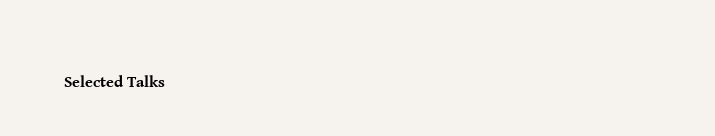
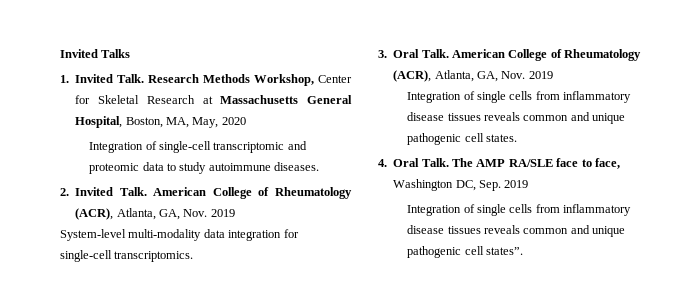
[64,75,124,87] Selected -> [60,49,98,58] Invited
(166, 81) none -> [60,74,352,86] [75,95,352,104] [75,116,246,128] [89,141,307,153] [89,162,320,174] [60,187,352,199] [75,208,235,220] [60,229,299,241] [60,250,194,262] [378,49,642,61] [393,70,553,82] [407,91,632,103] [407,112,626,124] [407,133,517,145] [378,158,620,169] [393,179,529,191] [407,204,632,216] [407,225,626,237] [407,246,523,258] // 1. Invited Talk. Research Methods Workshop, Center for Skeletal Research at Massachusetts General Hospital, Boston, MA, May, 2020 // Integration of single-cell transcriptomic and proteomic data to study autoimmune diseases. // 2. Invited Talk. American College of Rheumatology (ACR), Atlanta, GA, Nov. 2019 // System-level multi-modality data integration for single-cell transcriptomics. // 3. Oral Talk. American College of Rheumatology (ACR), Atlanta, GA, Nov. 2019 // Integration of single cells from inflammatory disease tissues reveals common and unique pathogenic cell states. // 4. Oral Talk. The AMP RA/SLE face to face, Washington DC, Sep. 2019 // Integration of single cells from inflammatory disease tissues reveals common and unique pathogenic cell states”.

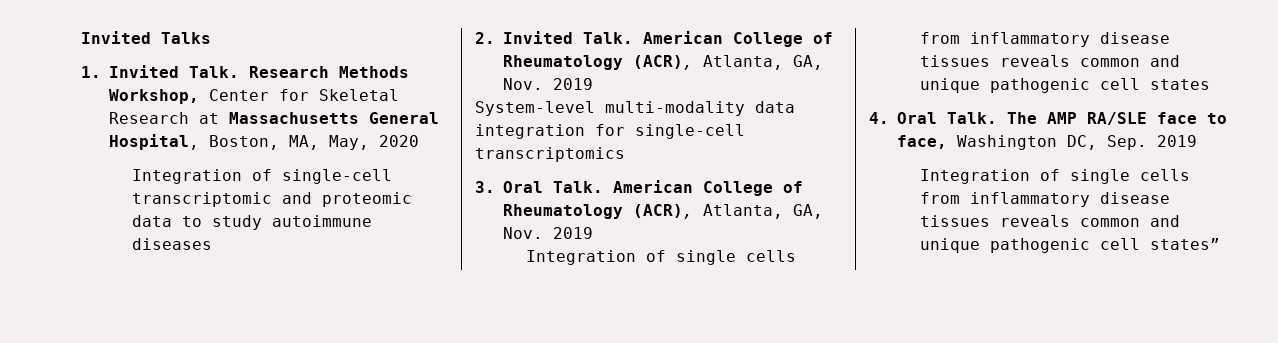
[274,162,320,171] diseases. -> [132,238,213,250] diseases
[114,251,194,262] transcriptomics. -> [475,147,625,162] transcriptomics
[485,134,517,142] states. -> [1150,79,1211,90] states
[485,247,523,255] states”. -> [1150,238,1221,250] states”

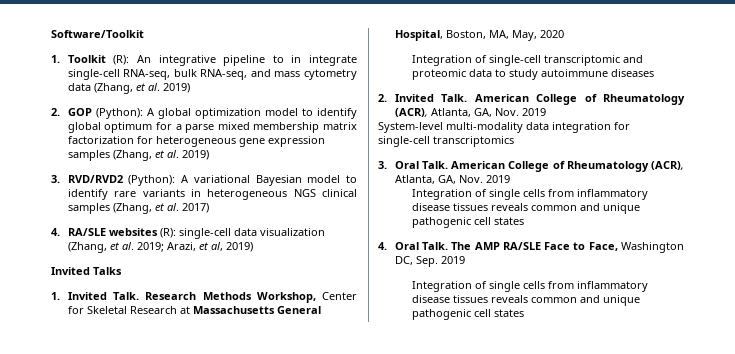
(81, 37) none -> [51,30,144,38] [51,55,357,66] [67,69,357,80] [67,83,190,94] [51,108,357,119] [67,122,357,133] [67,136,325,147] [67,150,209,161] [51,175,357,186] [67,189,357,200] [67,203,209,214] [51,228,325,239] [67,242,253,253] Software/Toolkit // 1. Toolkit (R): An integrative pipeline to in integrate single-cell RNA-seq, bulk RNA-seq, and mass cytometry data (Zhang, et al. 2019) // 2. GOP (Python): A global optimization model to identify global optimum for a parse mixed membership matrix factorization for heterogeneous gene expression samples (Zhang, et al. 2019) // 3. RVD/RVD2 (Python): A variational Bayesian model to identify rare variants in heterogeneous NGS clinical samples (Zhang, et al. 2017) // 4. RA/SLE websites (R): single-cell data visualization (Zhang, et al. 2019; Arazi, et al, 2019) //
[1157,112,1227,124] [897,135,947,149] face to face, -> [544,242,618,251] Face to Face,
[1150,238,1221,250] states” -> [493,309,524,317] states

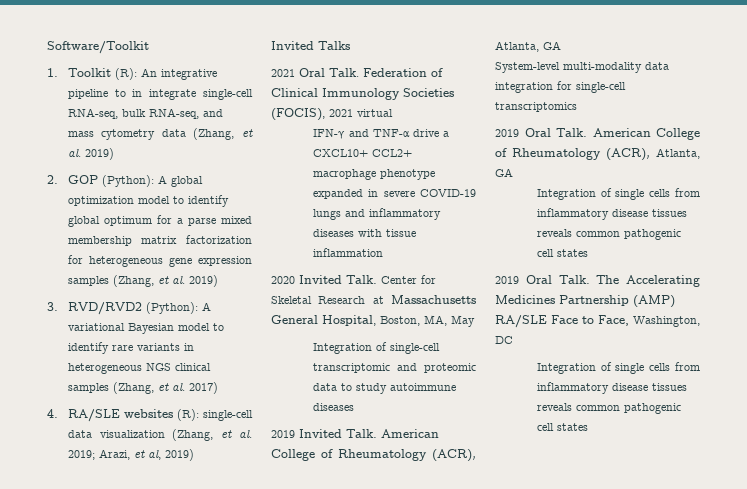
[51,292,316,303] 1. Invited Talk. Research Methods Workshop, -> [271,68,443,77] [271,88,454,100] [271,108,393,121] [312,129,449,139] [312,149,412,157] [312,169,435,180] [312,189,476,199] [312,208,441,220] [312,229,416,237] [312,248,383,257] [271,275,377,284] 2021 Oral Talk. Federation of Clinical Immunology Societies (FOCIS), 2021 virtual // IFN-γ and TNF-α drive a CXCL10+ CCL2+ macrophage phenotype expanded in severe COVID-19 lungs and inflammatory diseases with tissue inflammation // 2020 Invited Talk.
[511,30,564,41] May, 2020 -> [451,315,475,327] May
[378,94,387,102] 2. -> [271,430,295,438] 2019
[473,108,546,117] GA, Nov. 2019 -> [543,41,561,50] GA
[378,161,387,169] 3. -> [495,129,519,137] 2019
[437,175,510,184] GA, Nov. 2019 -> [495,168,513,177] GA
[579,203,640,214] and unique -> (620, 234) none
[378,242,387,250] 4. -> [495,276,519,284] 2019
[474,242,684,253] [394,256,465,267] AMP RA/SLE Face to Face, Washington DC, Sep. 2019 -> [626,275,700,287] [495,295,675,308] [495,315,700,328] [495,336,513,344] Accelerating Medicines Partnership (AMP) RA/SLE Face to Face, Washington, DC
[579,295,640,306] and unique -> (620, 408) none

